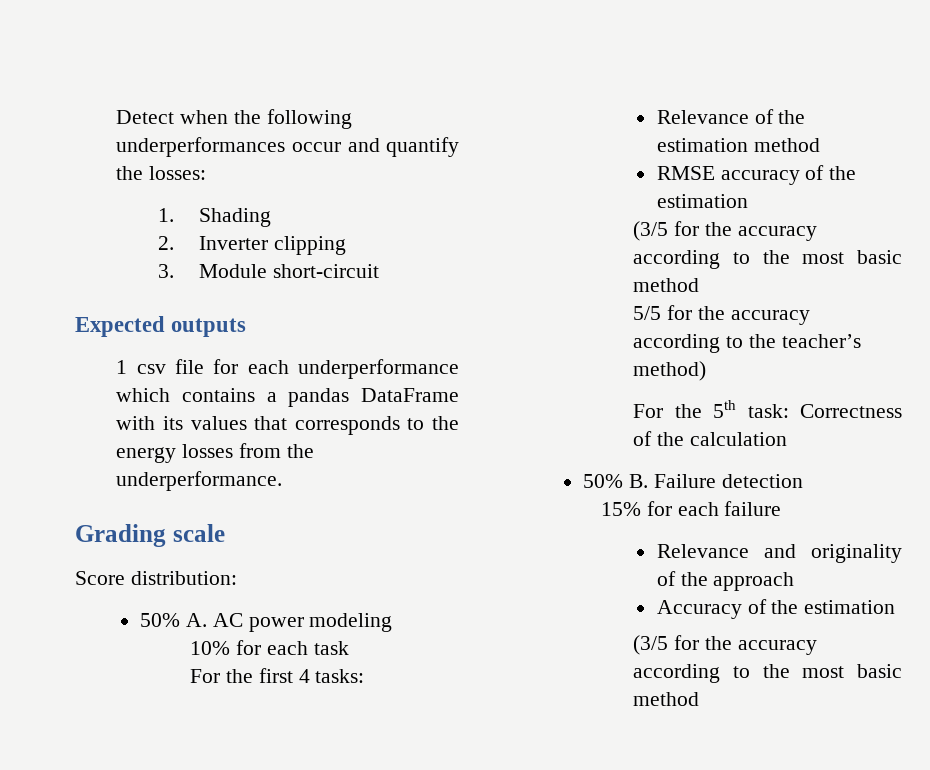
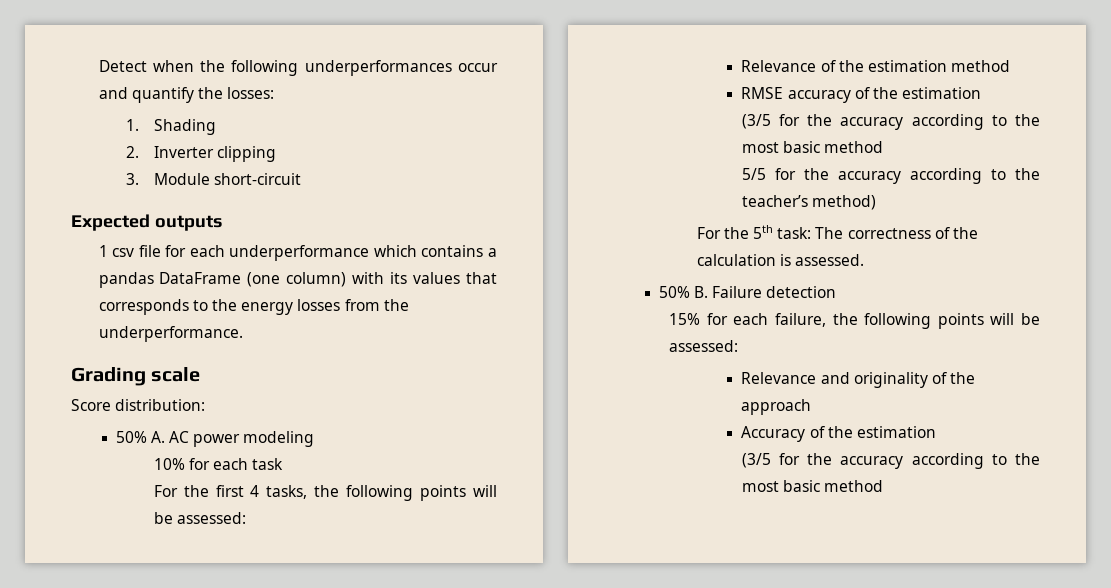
(459, 395) none -> [247,272,347,287] (one column)
[315,669,365,683] tasks: -> [266,485,497,501] [153,512,246,524] tasks, the following points will be assessed:
[800,404,902,418] Correctness -> [815,227,931,239] The correctness
(787, 439) none -> [779,254,865,266] is assessed.
[724,501,782,516] failure -> [774,313,1040,329] [669,340,739,352] failure, the following points will be assessed:

